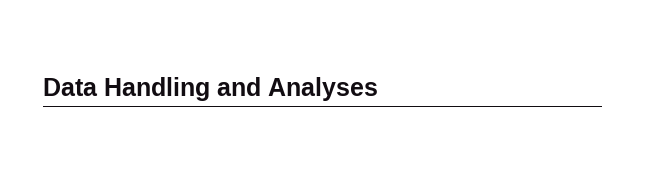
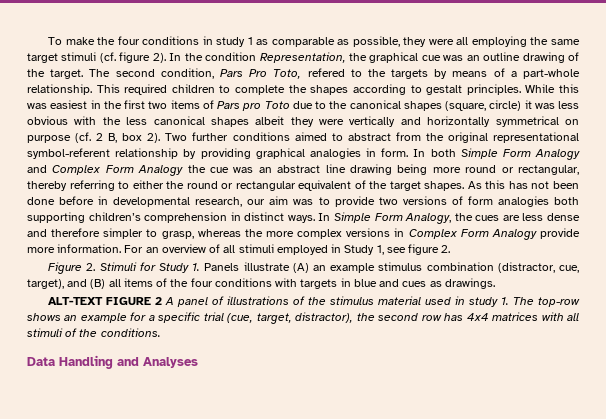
(43, 87) none -> [48,36,580,47] [27,52,579,63] [27,68,580,79] [27,84,580,95] [27,100,579,111] [27,116,579,127] [27,132,579,143] [27,148,581,160] [27,164,579,176] [27,180,579,191] [27,196,579,207] [27,212,580,224] [27,228,581,240] [27,244,451,255] [48,262,579,274] [27,278,495,289] [48,296,580,307] [27,312,579,324] [27,328,161,337] To make the four conditions in study 1 as comparable as possible, they were all employing the same target stimuli (cf. figure 2). In the condition Representation, the graphical cue was an outline drawing of the target. The second condition, Pars Pro Toto, refered to the targets by means of a part-whole relationship. This required children to complete the shapes according to gestalt principles. While this was easiest in the first two items of Pars pro Toto due to the canonical shapes (square, circle) it was less obvious with the less canonical shapes albeit they were vertically and horizontally symmetrical on purpose (cf. 2 B, box 2). Two further conditions aimed to abstract from the original representational symbol-referent relationship by providing graphical analogies in form. In both Simple Form Analogy and Complex Form Analogy the cue was an abstract line drawing being more round or rectangular, thereby referring to either the round or rectangular equivalent of the target shapes. As this has not been done before in developmental research, our aim was to provide two versions of form analogies both supporting children’s comprehension in distinct ways. In Simple Form Analogy, the cues are less dense and therefore simpler to grasp, whereas the more complex versions in Complex Form Analogy provide more information. For an overview of all stimuli employed in Study 1, see figure 2. // Figure 2. Stimuli for Study 1. Panels illustrate (A) an example stimulus combination (distractor, cue, target), and (B) all items of the four conditions with targets in blue and cues as drawings. // ALT-TEXT FIGURE 2 A panel of illustrations of the stimulus material used in study 1. The top-row shows an example for a specific trial (cue, target, distractor), the second row has 4x4 matrices with all stimuli of the conditions. //

